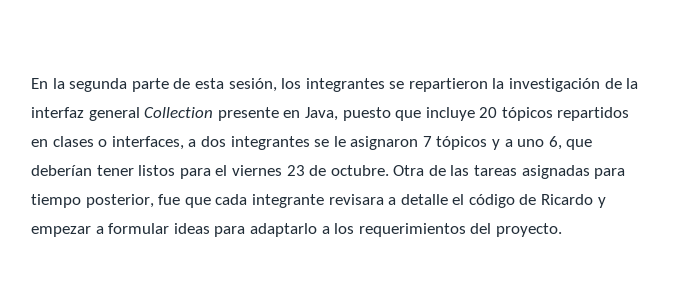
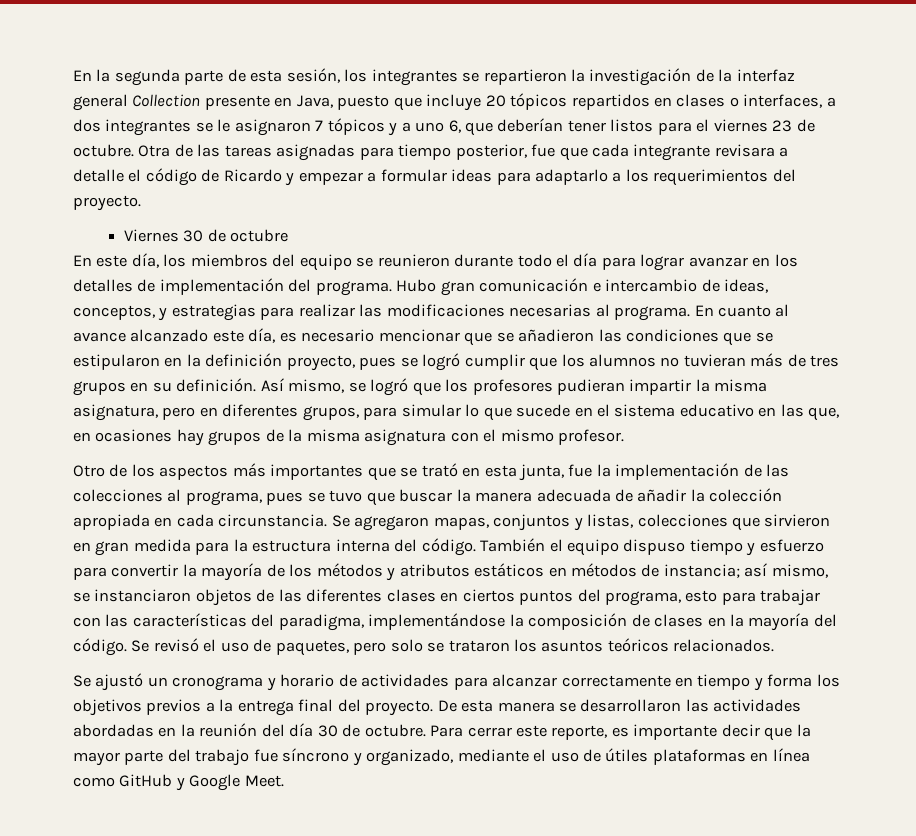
(562, 230) none -> [123,229,289,242] [73,253,798,271] [73,278,769,296] [73,304,790,321] [73,328,773,346] [73,353,840,371] [73,378,768,396] [73,404,840,421] [73,429,625,446] [73,463,790,481] [73,488,783,506] [73,514,831,531] [73,538,824,556] [73,563,828,581] [73,589,821,606] [73,613,837,631] [73,638,775,656] [73,673,840,691] [73,699,802,716] [73,723,811,741] [73,748,810,766] [73,774,284,791] // Viernes 30 de octubre // En este día, los miembros del equipo se reunieron durante todo el día para lograr avanzar en los detalles de implementación del programa. Hubo gran comunicación e intercambio de ideas, conceptos, y estrategias para realizar las modificaciones necesarias al programa. En cuanto al avance alcanzado este día, es necesario mencionar que se añadieron las condiciones que se estipularon en la definición proyecto, pues se logró cumplir que los alumnos no tuvieran más de tres grupos en su definición. Así mismo, se logró que los profesores pudieran impartir la misma asignatura, pero en diferentes grupos, para simular lo que sucede en el sistema educativo en las que, en ocasiones hay grupos de la misma asignatura con el mismo profesor. // Otro de los aspectos más importantes que se trató en esta junta, fue la implementación de las colecciones al programa, pues se tuvo que buscar la manera adecuada de añadir la colección apropiada en cada circunstancia. Se agregaron mapas, conjuntos y listas, colecciones que sirvieron en gran medida para la estructura interna del código. También el equipo dispuso tiempo y esfuerzo para convertir la mayoría de los métodos y atributos estáticos en métodos de instancia; así mismo, se instanciaron objetos de las diferentes clases en ciertos puntos del programa, esto para trabajar con las características del paradigma, implementándose la composición de clases en la mayoría del código. Se revisó el uso de paquetes, pero solo se trataron los asuntos teóricos relacionados. // Se ajustó un cronograma y horario de actividades para alcanzar correctamente en tiempo y forma los objetivos previos a la entrega final del proyecto. De esta manera se desarrollaron las actividades abordadas en la reunión del día 30 de octubre. Para cerrar este reporte, es importante decir que la mayor parte del trabajo fue síncrono y organizado, mediante el uso de útiles plataformas en línea como GitHub y Google Meet.

